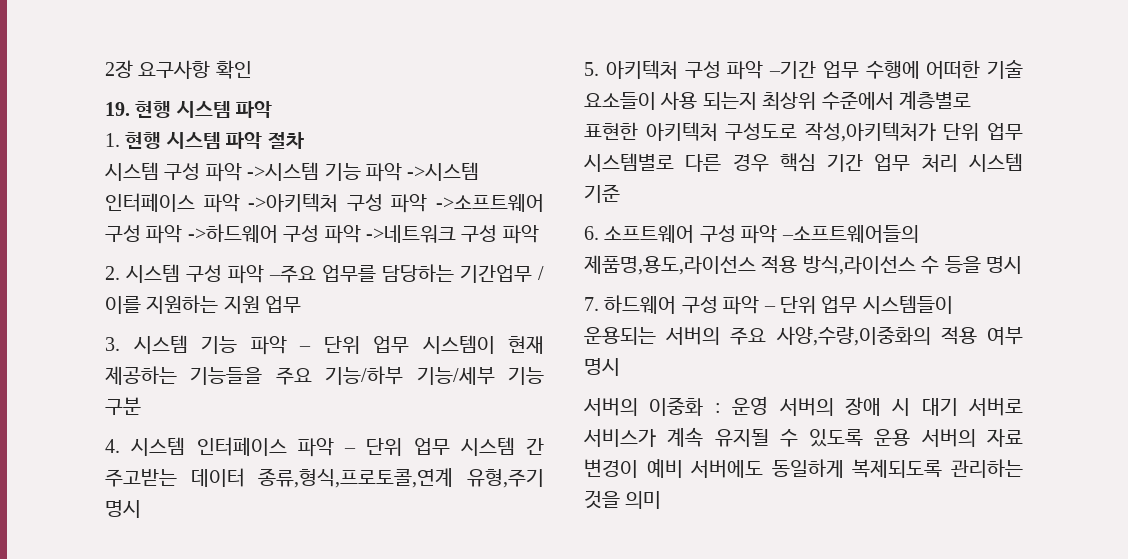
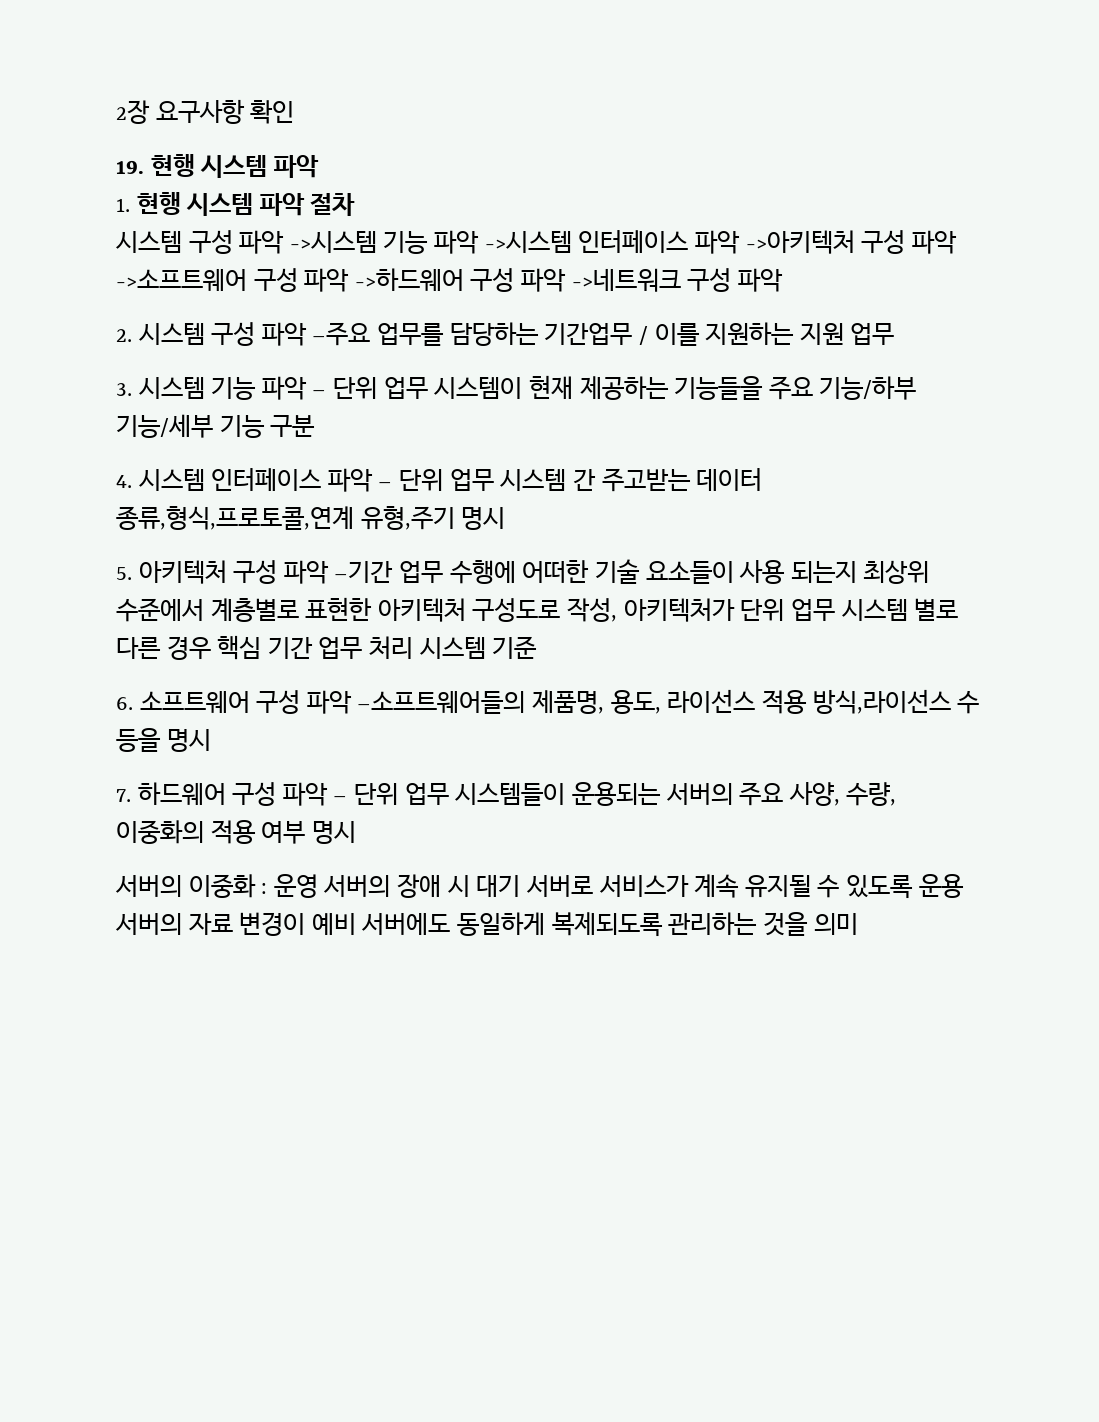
[804,122,1023,142] [584,153,674,172] 작성,아키텍처가 단위 업무 시스템별로 -> [567,598,959,622] 작성, 아키텍처가 단위 업무 시스템 별로
[584,255,756,275] 제품명,용도,라이선스 -> [532,689,756,714] 제품명, 용도, 라이선스
[775,326,931,346] 사양,수량,이중화의 -> [788,782,897,806] [116,820,204,844] 사양, 수량, 이중화의

